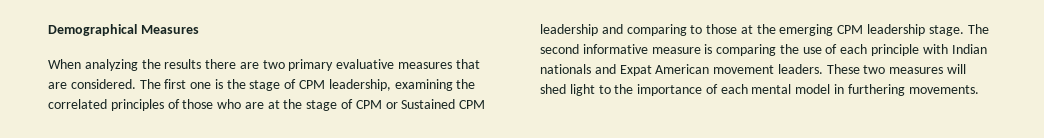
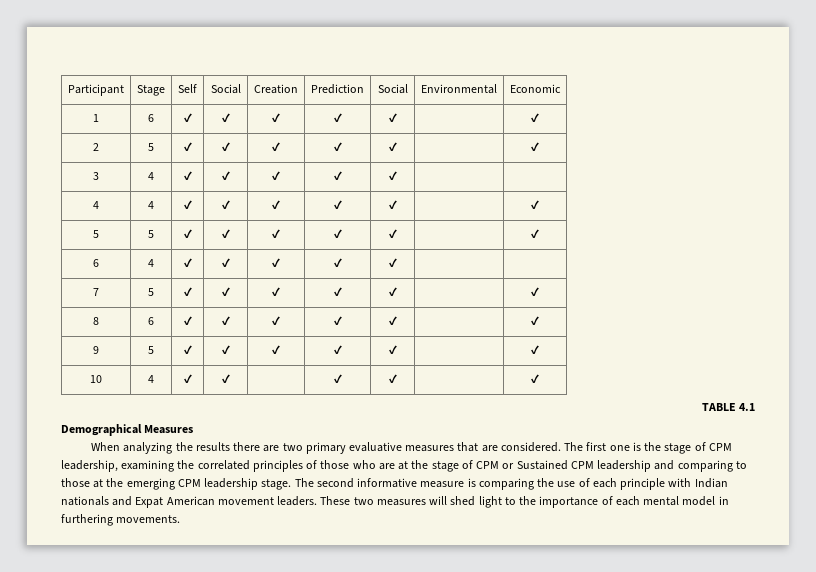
(48, 30) none -> [68,84,124,96] [137,85,165,96] [178,84,197,93] [210,84,241,94] [254,84,298,94] [311,84,364,94] [377,84,408,94] [421,84,497,94] [510,84,561,93] [93,114,99,122] [148,114,154,122] [183,113,192,122] [221,113,230,122] [272,113,280,122] [333,113,342,122] [388,113,397,122] [531,113,539,122] [93,143,99,151] [148,143,154,151] [183,142,192,151] [221,142,230,151] [272,142,280,151] [333,142,342,151] [388,142,397,151] [531,142,539,151] [93,172,99,180] [148,172,154,180] [183,171,192,180] [221,171,230,180] [272,171,280,180] [333,171,342,180] [388,171,397,180] [93,201,99,209] [148,201,154,209] [183,200,192,209] [221,200,230,209] [272,200,280,209] [333,200,342,209] [388,200,397,209] [531,200,539,209] [93,230,99,238] [148,230,154,238] [183,229,192,238] [221,229,230,238] [272,229,280,238] [333,229,342,238] [388,229,397,238] [531,229,539,238] [93,259,99,267] [148,259,154,267] [183,258,192,267] [221,258,230,267] [272,258,280,267] [333,258,342,267] [388,258,397,267] [93,288,99,296] [148,288,154,296] [183,287,192,296] [221,287,230,296] [272,287,280,296] [333,287,342,296] [388,287,397,296] [531,287,539,296] [93,317,99,325] [148,317,154,325] [183,316,192,325] [221,316,230,325] [272,316,280,325] [333,316,342,325] [388,316,397,325] [531,316,539,325] [93,346,99,354] [148,346,154,354] [183,345,192,354] [221,345,230,354] [272,345,280,354] [333,345,342,354] [388,345,397,354] [531,345,539,354] [90,375,102,383] [148,375,154,383] [183,374,192,383] [221,374,230,383] [333,374,342,383] [388,374,397,383] [531,374,539,383] [701,403,755,411] Participant | Stage | Self | Social | Creation | Prediction | Social | Environmental | Economic // 1 | 6 | ✔ | ✔ | ✔ | ✔ | ✔ | | ✔ // 2 | 5 | ✔ | ✔ | ✔ | ✔ | ✔ | | ✔ // 3 | 4 | ✔ | ✔ | ✔ | ✔ | ✔ | | // 4 | 4 | ✔ | ✔ | ✔ | ✔ | ✔ | | ✔ // 5 | 5 | ✔ | ✔ | ✔ | ✔ | ✔ | | ✔ // 6 | 4 | ✔ | ✔ | ✔ | ✔ | ✔ | | // 7 | 5 | ✔ | ✔ | ✔ | ✔ | ✔ | | ✔ // 8 | 6 | ✔ | ✔ | ✔ | ✔ | ✔ | | ✔ // 9 | 5 | ✔ | ✔ | ✔ | ✔ | ✔ | | ✔ // 10 | 4 | ✔ | ✔ | | ✔ | ✔ | | ✔ // TABLE 4.1 //

